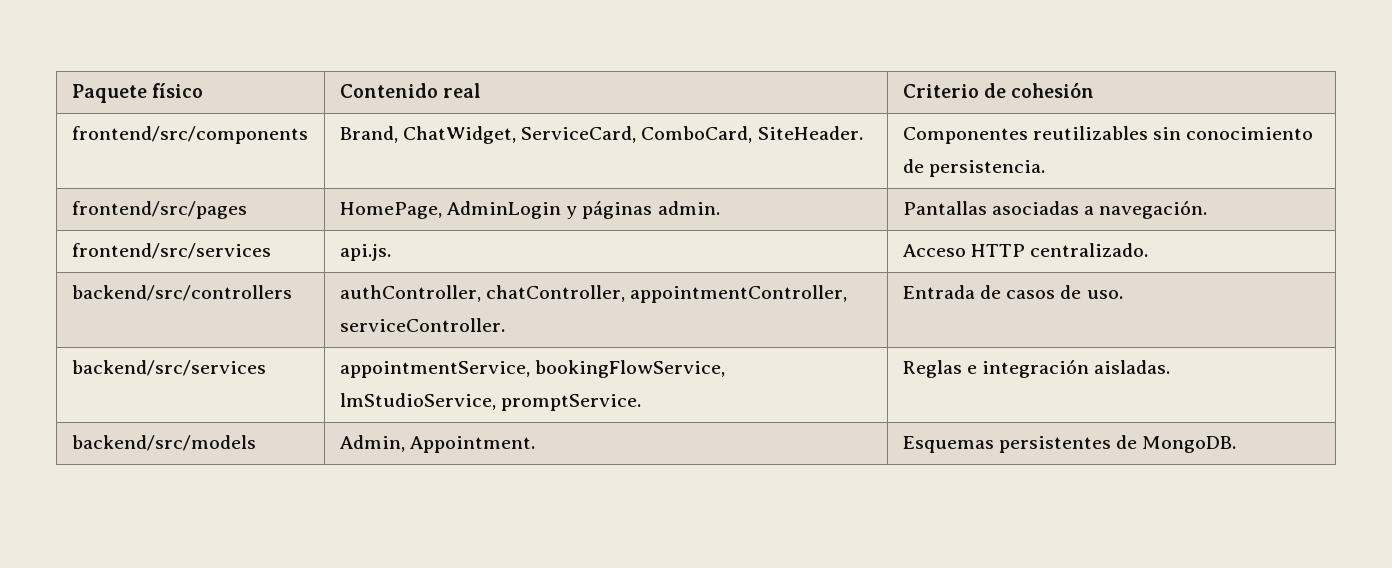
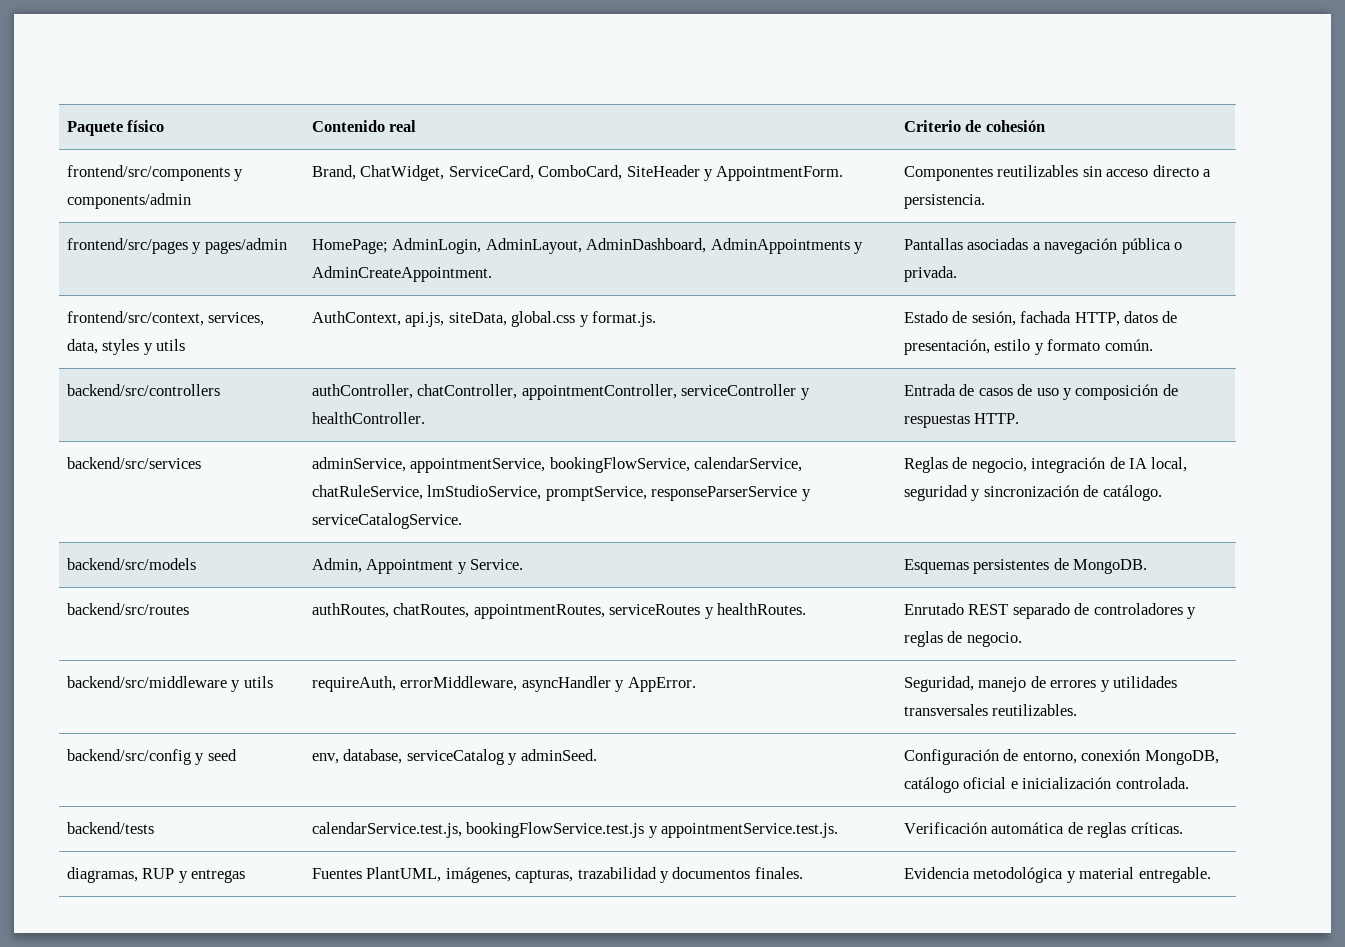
(308, 135) none -> [234,169,244,181] [66,193,191,209] y components/admin
[757,126,863,140] SiteHeader. -> [626,165,844,181] SiteHeader y AppointmentForm.
[1186,127,1314,140] [902,159,924,173] conocimiento de -> [1106,165,1211,177] acceso directo a
[339,201,720,219] [902,200,1208,219] [71,243,271,259] [339,244,391,261] [902,243,1149,257] | HomePage, AdminLogin y páginas admin. | Pantallas asociadas a navegación. // frontend/src/services | api.js. | Acceso HTTP centralizado. -> [192,238,287,254] [311,238,863,254] [311,266,492,282] [903,238,1182,254] [903,266,957,282] [66,311,265,326] [66,339,186,355] [311,311,656,327] [903,311,1178,326] [903,339,1153,355] y pages/admin | HomePage; AdminLogin, AdminLayout, AdminDashboard, AdminAppointments y AdminCreateAppointment. | Pantallas asociadas a navegación pública o privada. // frontend/src/context, services, data, styles y utils | AuthContext, api.js, siteData, global.css y format.js. | Estado de sesión, fachada HTTP, datos de presentación, estilo y formato común.
[339,318,505,332] serviceController. -> [681,384,810,400] [311,412,425,424] serviceController y healthController.
[1086,290,1123,299] uso. -> [1036,384,1178,400] [903,413,1020,428] uso y composición de respuestas HTTP.
(266, 368) none -> [311,457,406,472] adminService,
[339,393,641,411] [902,359,1171,378] lmStudioService, promptService. | Reglas e integración aisladas. -> [694,457,803,472] [311,485,811,501] [311,513,462,529] [903,457,1188,473] [903,485,1162,501] calendarService, chatRuleService, lmStudioService, promptService, responseParserService y serviceCatalogService. | Reglas de negocio, integración de IA local, seguridad y sincronización de catálogo.
[409,436,535,453] Appointment. -> [366,559,524,574] Appointment y Service.
(1237, 444) none -> [66,603,189,615] [311,603,806,619] [903,603,1196,619] [903,631,1022,647] [66,676,273,692] [311,676,696,692] [903,676,1177,692] [903,704,1078,716] [66,749,237,765] [311,749,597,765] [903,749,1219,765] [903,777,1189,793] [66,822,154,834] [311,822,839,838] [903,822,1183,838] [66,867,246,883] [311,867,803,883] [903,867,1211,883] // backend/src/routes | authRoutes, chatRoutes, appointmentRoutes, serviceRoutes y healthRoutes. | Enrutado REST separado de controladores y reglas de negocio. // backend/src/middleware y utils | requireAuth, errorMiddleware, asyncHandler y AppError. | Seguridad, manejo de errores y utilidades transversales reutilizables. // backend/src/config y seed | env, database, serviceCatalog y adminSeed. | Configuración de entorno, conexión MongoDB, catálogo oficial e inicialización controlada. // backend/tests | calendarService.test.js, bookingFlowService.test.js y appointmentService.test.js. | Verificación automática de reglas críticas. // diagramas, RUP y entregas | Fuentes PlantUML, imágenes, capturas, trazabilidad y documentos finales. | Evidencia metodológica y material entregable.

